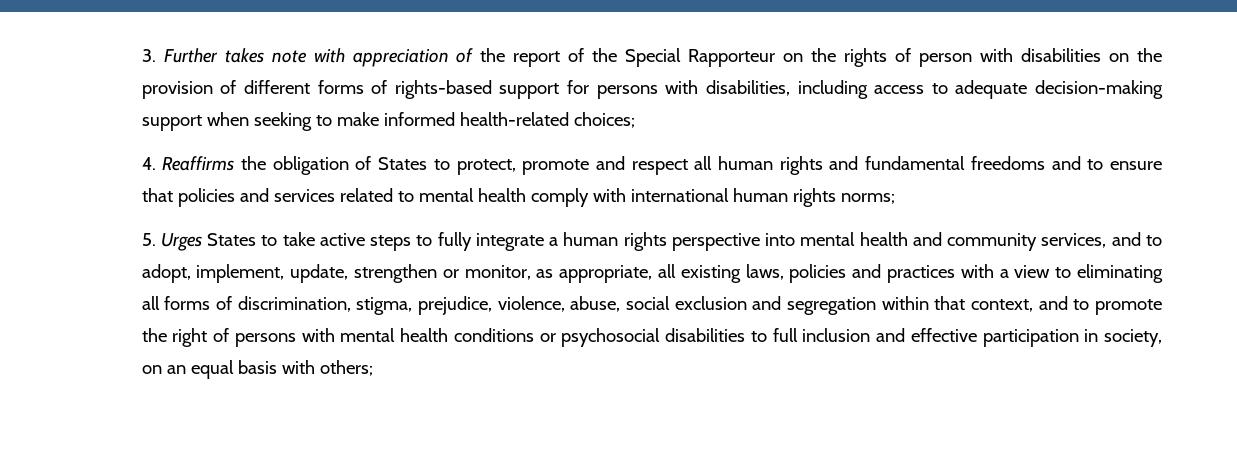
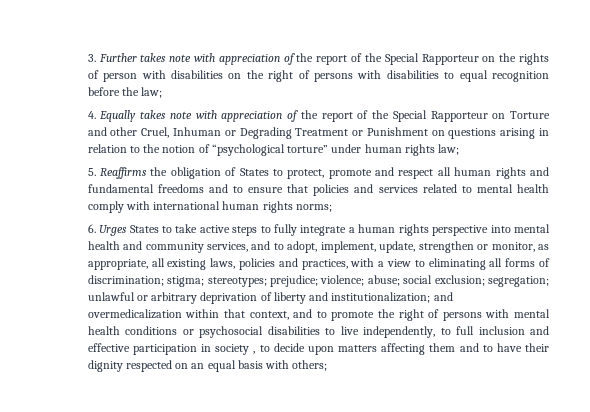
[141,80,1164,99] [141,112,635,131] [141,157,156,170] provision of different forms of rights-based support for persons with disabilities, including access to adequate decision-making support when seeking to make informed health-related choices; // 4. -> [268,70,549,82] [87,87,163,98] [87,110,550,122] [87,127,549,139] [87,144,460,156] [87,168,96,176] right of persons with disabilities to equal recognition before the law; // 4. Equally takes note with appreciation of the report of the Special Rapporteur on Torture and other Cruel, Inhuman or Degrading Treatment or Punishment on questions arising in relation to the notion of “psychological torture” under human rights law; // 5.
[141,233,156,246] 5. -> [87,224,96,233] 6.
[887,265,956,283] practices -> [301,259,348,270] practices,
[237,296,876,315] discrimination, stigma, prejudice, violence, abuse, social exclusion and segregation -> [87,275,549,287] [87,292,453,304] [87,309,182,319] discrimination; stigma; stereotypes; prejudice; violence; abuse; social exclusion; segregation; unlawful or arbitrary deprivation of liberty and institutionalization; and overmedicalization
(767, 336) none -> [340,326,451,338] live independently, to
[1103,329,1162,347] society, -> [215,343,550,355] [87,360,172,372] society , to decide upon matters affecting them and to have their dignity respected

